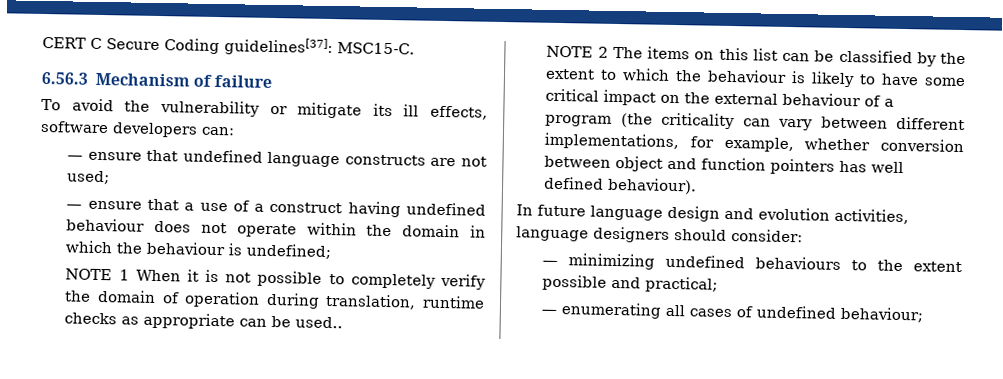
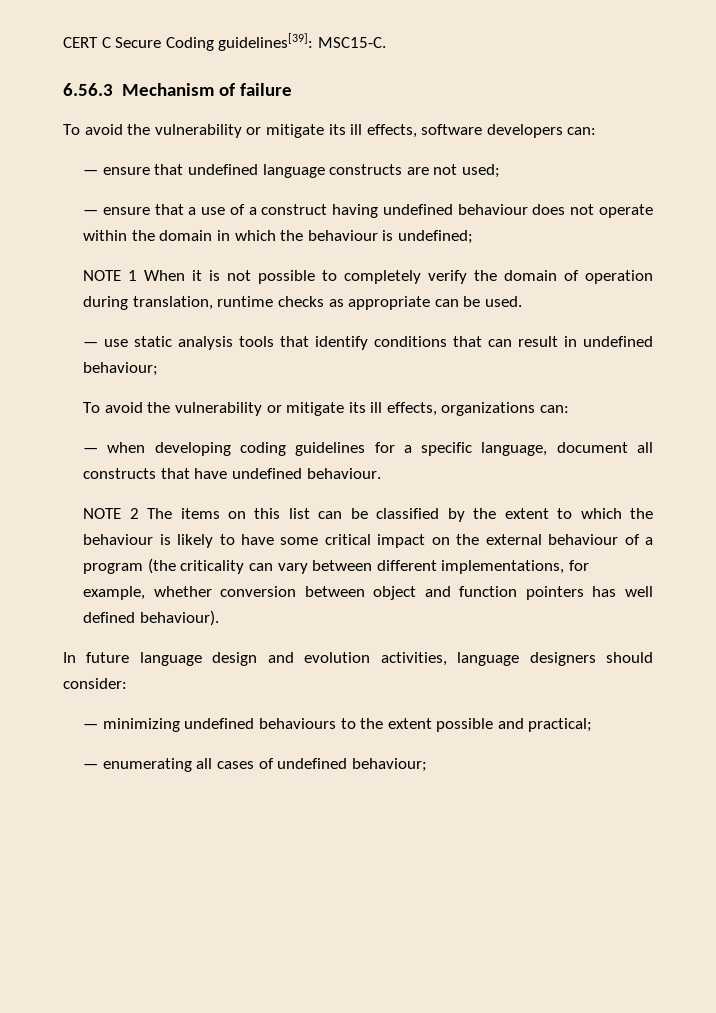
[224,37,333,57] guidelines[37]: -> [218,33,314,51] guidelines[39]:
[295,316,344,329] used.. -> [484,296,522,307] [83,336,654,350] [83,362,159,376] [83,402,570,416] [83,442,653,456] [83,468,381,479] used. // — use static analysis tools that identify conditions that can result in undefined behaviour; // To avoid the vulnerability or mitigate its ill effects, organizations can: // — when developing coding guidelines for a specific language, document all constructs that have undefined behaviour.

